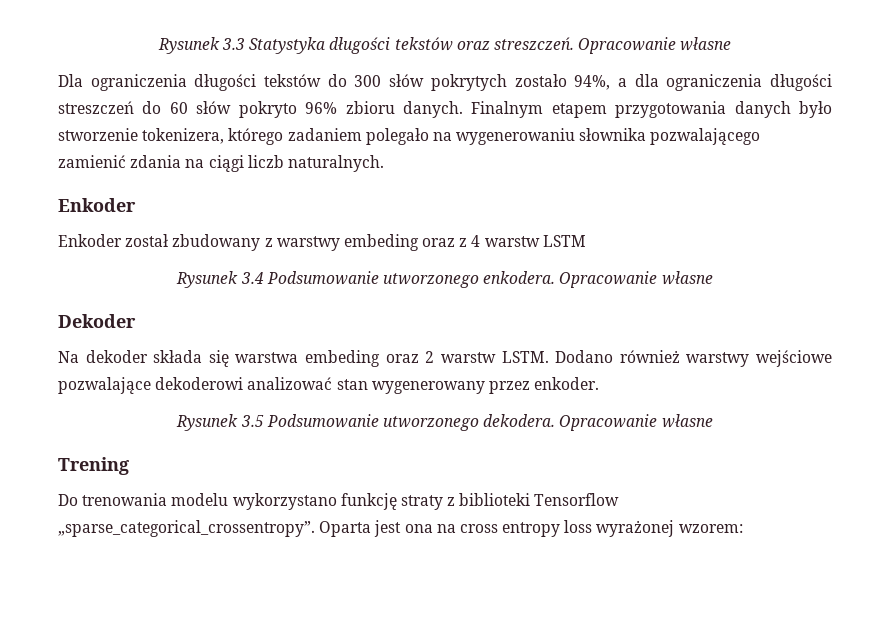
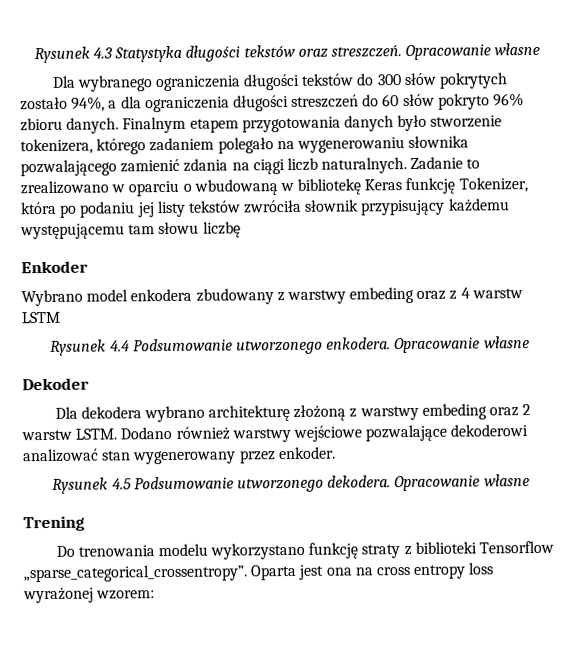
[157,37,245,54] Rysunek 3.3 -> [33,46,113,64] Rysunek 4.3
(83, 80) none -> [76,75,153,92] wybranego
[58,198,136,212] [58,234,169,247] // Enkoder // Enkoder został -> [410,156,481,170] [20,177,528,197] [20,198,510,218] [20,221,241,240] [21,260,88,274] [21,288,193,307] Zadanie to zrealizowano w oparciu o wbudowaną w bibliotekę Keras funkcję Tokenizer, która po podaniu jej listy tekstów zwróciła słownik przypisujący każdemu występującemu tam słowu liczbę // Enkoder // Wybrano model enkodera
[240,272,264,284] 3.4 -> [109,340,130,352] 4.4
[58,350,299,367] Na dekoder składa się warstwa -> [54,404,419,423] Dla dekodera wybrano architekturę złożoną z warstwy
[240,415,264,427] 3.5 -> [111,478,132,490] 4.5

